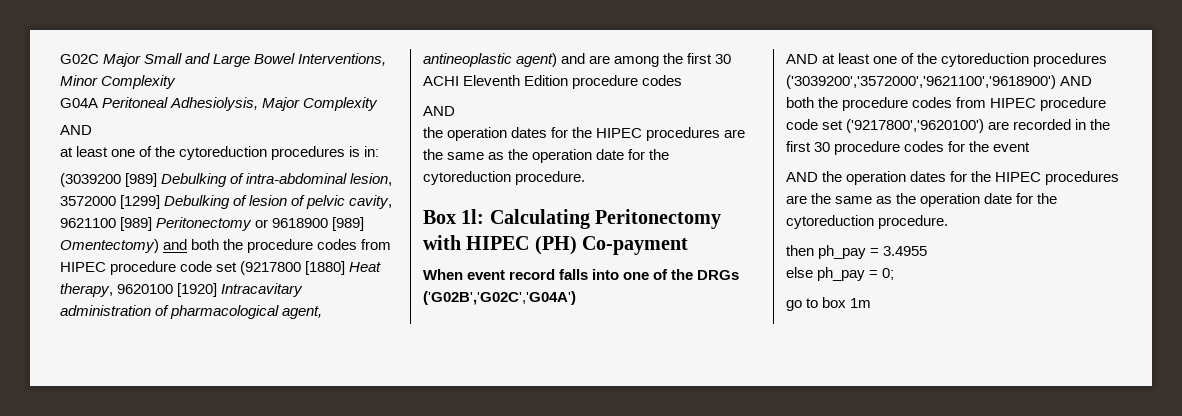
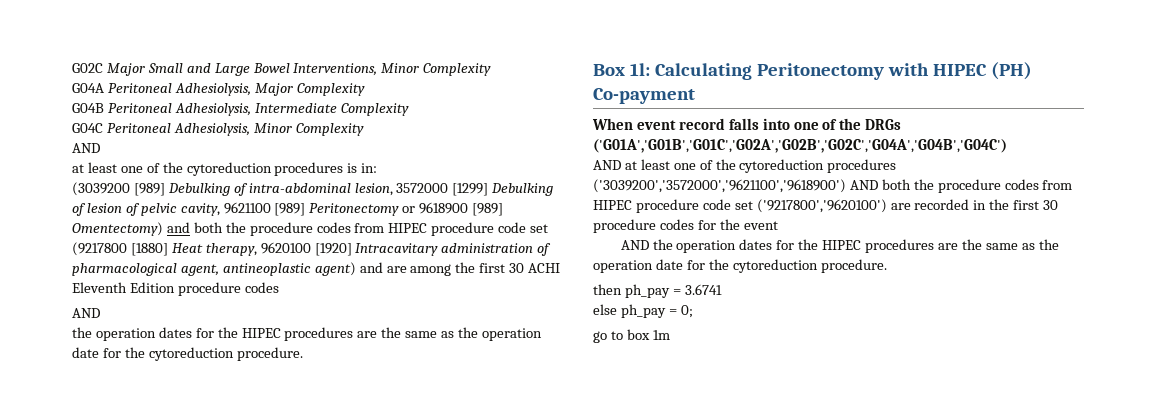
(379, 104) none -> [72,103,409,116] [72,123,364,136] // G04B Peritoneal Adhesiolysis, Intermediate Complexity // G04C Peritoneal Adhesiolysis, Minor Complexity
[423,291,576,305] ('G02B','G02C','G04A') -> [593,139,1007,153] ('G01A','G01B','G01C','G02A','G02B','G02C','G04A','G04B','G04C')
[883,246,928,256] 3.4955 -> [684,284,722,295] 3.6741

